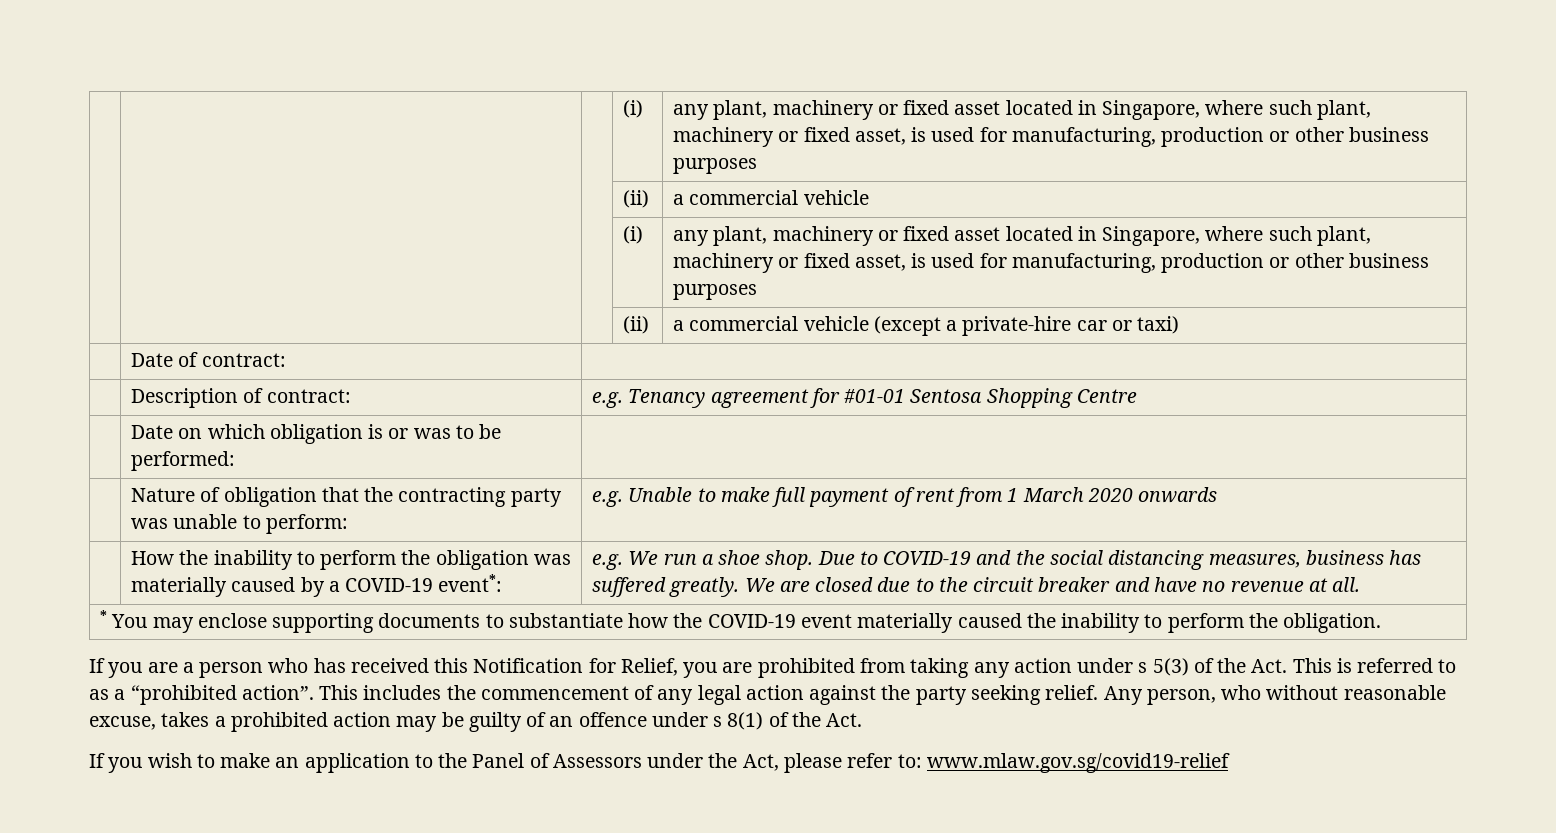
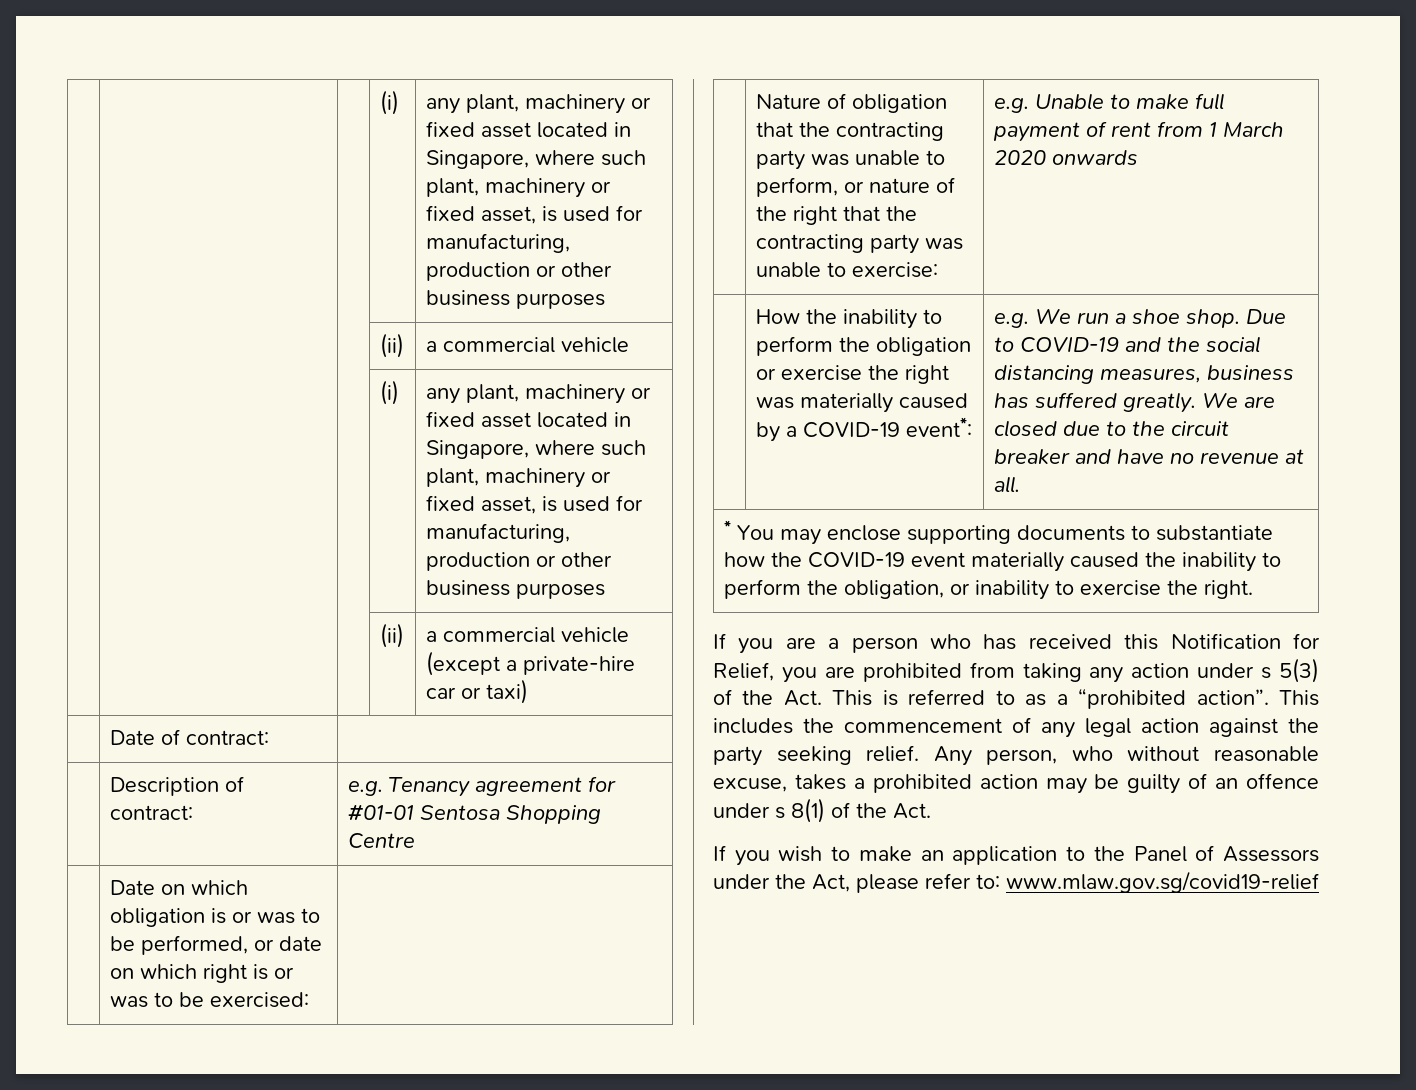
[131,451,236,471] performed: -> [140,935,322,955] [109,964,294,983] [109,992,309,1008] performed, or date on which right is or was to be exercised:
[265,514,348,534] perform: -> [755,177,955,197] [755,206,917,225] [755,234,963,254] [755,262,938,278] perform, or nature of the right that the contracting party was unable to exercise:
(529, 560) none -> [755,365,949,384] or exercise the right
[1283,613,1382,633] obligation. -> [843,580,1253,600] obligation, or inability to exercise the right.

